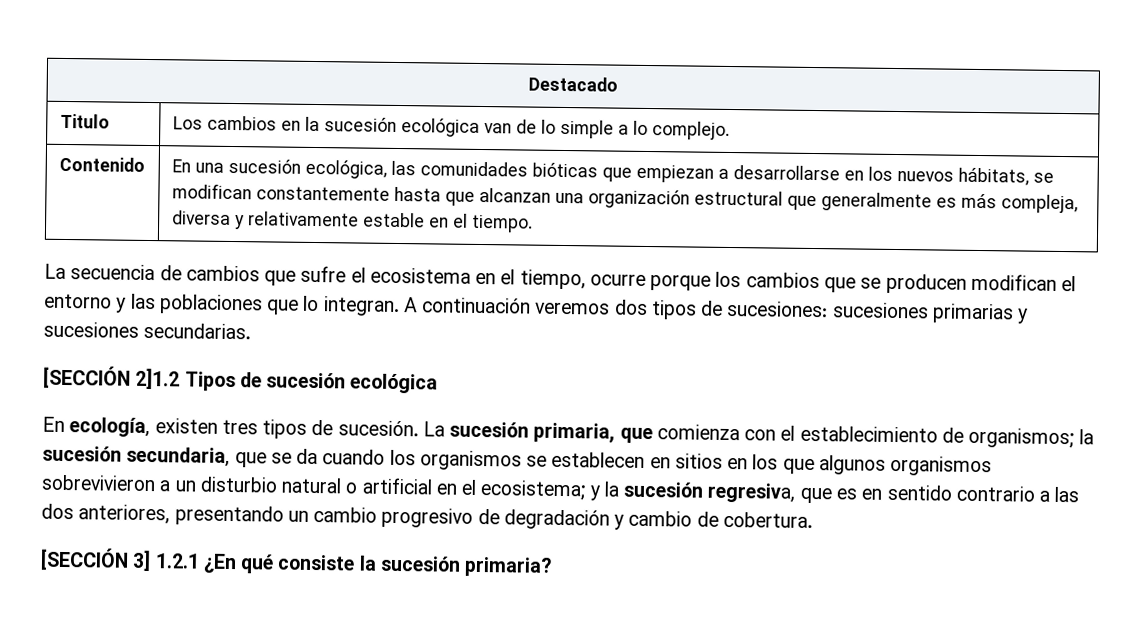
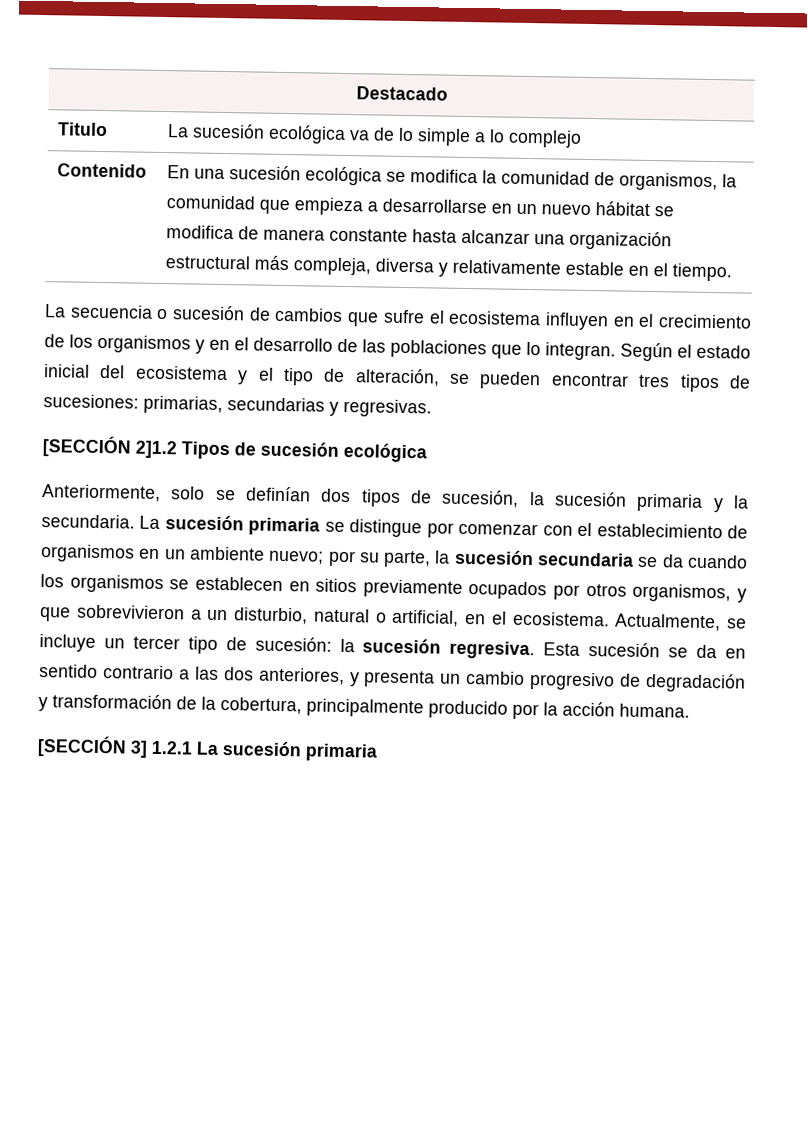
[172,115,512,137] Los cambios en la sucesión ecológica van -> [167,123,371,144] La sucesión ecológica va
[651,121,730,140] complejo. -> [508,129,583,148] complejo
[304,159,1054,186] [171,183,957,212] ecológica, las comunidades bióticas que empiezan a desarrollarse en los nuevos hábitats, se modifican constantemente hasta que alcanzan una organización estructural que generalmente es -> [305,166,738,192] [166,195,675,217] [166,225,673,251] [165,255,252,270] ecológica se modifica la comunidad de organismos, la comunidad que empieza a desarrollarse en un nuevo hábitat se modifica de manera constante hasta alcanzar una organización estructural
(156, 272) none -> [156,305,246,321] o sucesión
[475,269,1077,294] [44,293,127,313] en el tiempo, ocurre porque los cambios que se producen modifican el entorno y -> [544,312,753,331] [44,334,358,354] influyen en el crecimiento de los organismos y en el desarrollo de
[403,297,1029,324] [43,321,252,340] A continuación veremos dos tipos de sucesiones: sucesiones primarias y sucesiones secundarias. -> [620,342,751,362] [44,364,751,393] [43,394,432,418] Según el estado inicial del ecosistema y el tipo de alteración, se pueden encontrar tres tipos de sucesiones: primarias, secundarias y regresivas.
[42,416,1094,449] [42,445,267,468] En ecología, existen tres tipos de sucesión. La sucesión primaria, que comienza con el establecimiento de organismos; la sucesión secundaria, que -> [42,484,749,513] [41,514,748,539] [40,544,635,568] Anteriormente, solo se definían dos tipos de sucesión, la sucesión primaria y la secundaria. La sucesión primaria se distingue por comenzar con el establecimiento de organismos en un ambiente nuevo; por su parte, la sucesión secundaria
[727,454,993,477] en los que algunos organismos -> [362,579,747,603] [40,607,71,622] previamente ocupados por otros organismos, y que
[199,476,278,493] disturbio -> [234,607,308,625] disturbio,
[361,477,857,504] artificial en el ecosistema; y la sucesión regresiva, que es -> [391,609,747,632] [39,634,718,660] artificial, en el ecosistema. Actualmente, se incluye un tercer tipo de sucesión: la sucesión regresiva. Esta sucesión se da
[174,505,284,526] presentando -> [348,670,436,688] y presenta
[628,510,813,529] [40,547,553,577] cambio de cobertura. // [SECCIÓN 3] 1.2.1 ¿En qué consiste la sucesión primaria? -> [52,693,690,720] [37,735,378,762] transformación de la cobertura, principalmente producido por la acción humana. // [SECCIÓN 3] 1.2.1 La sucesión primaria

